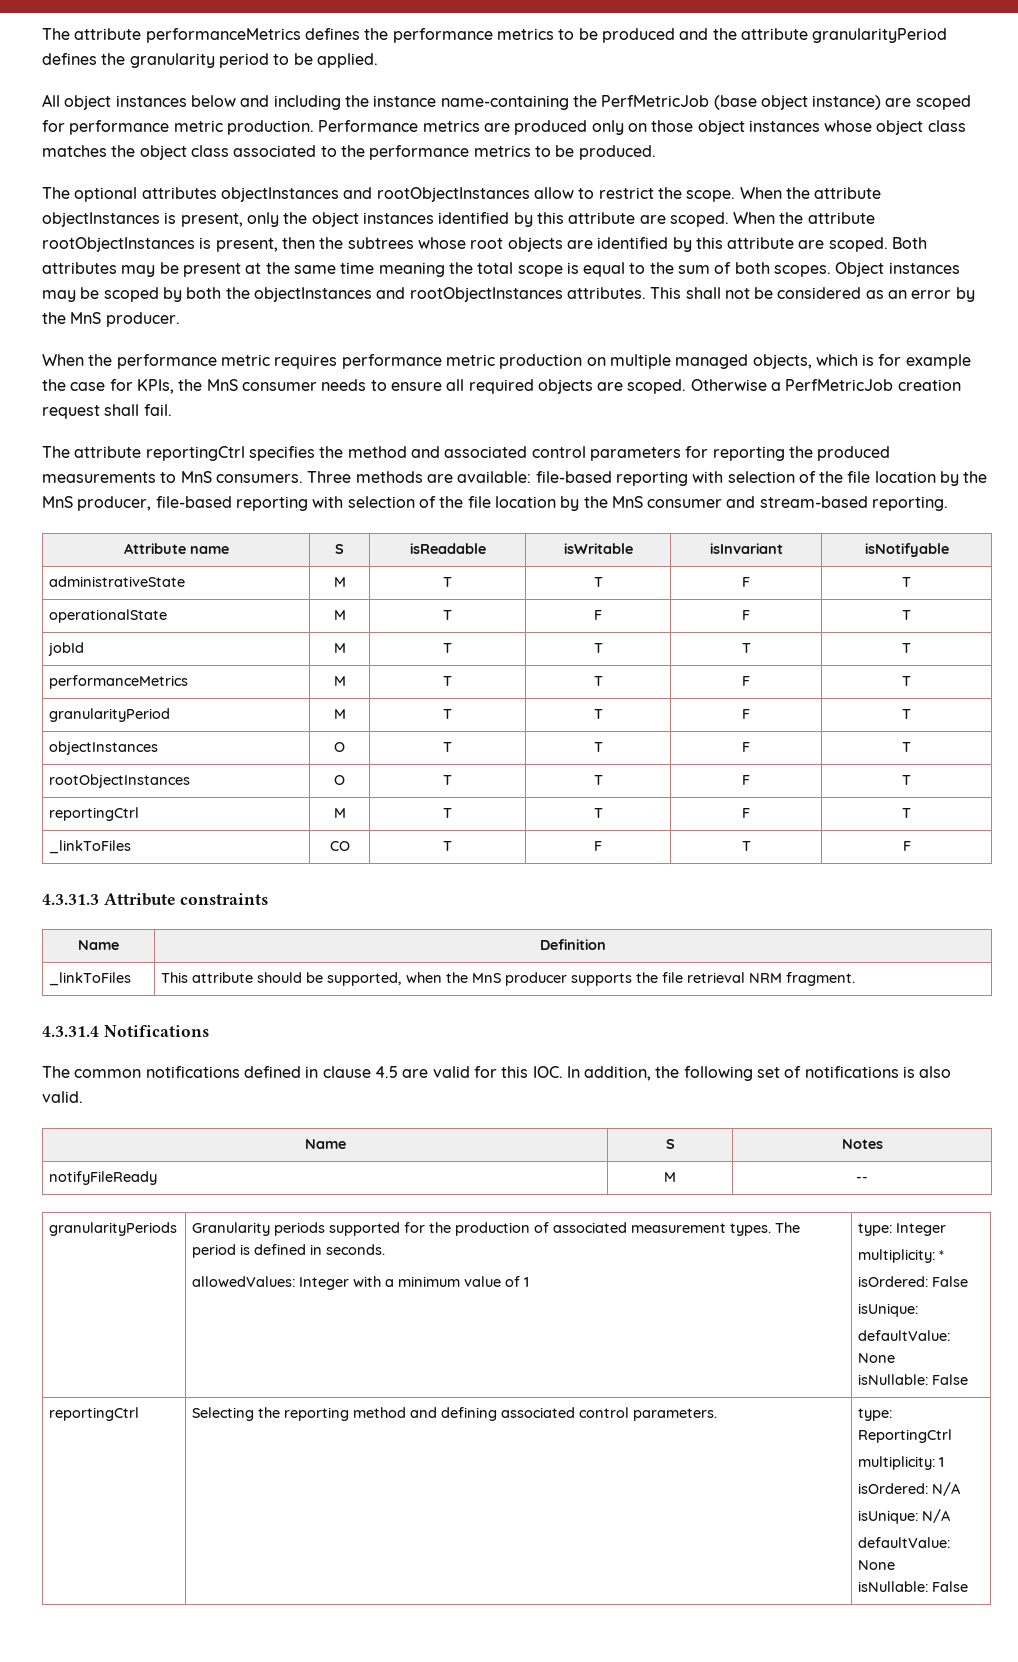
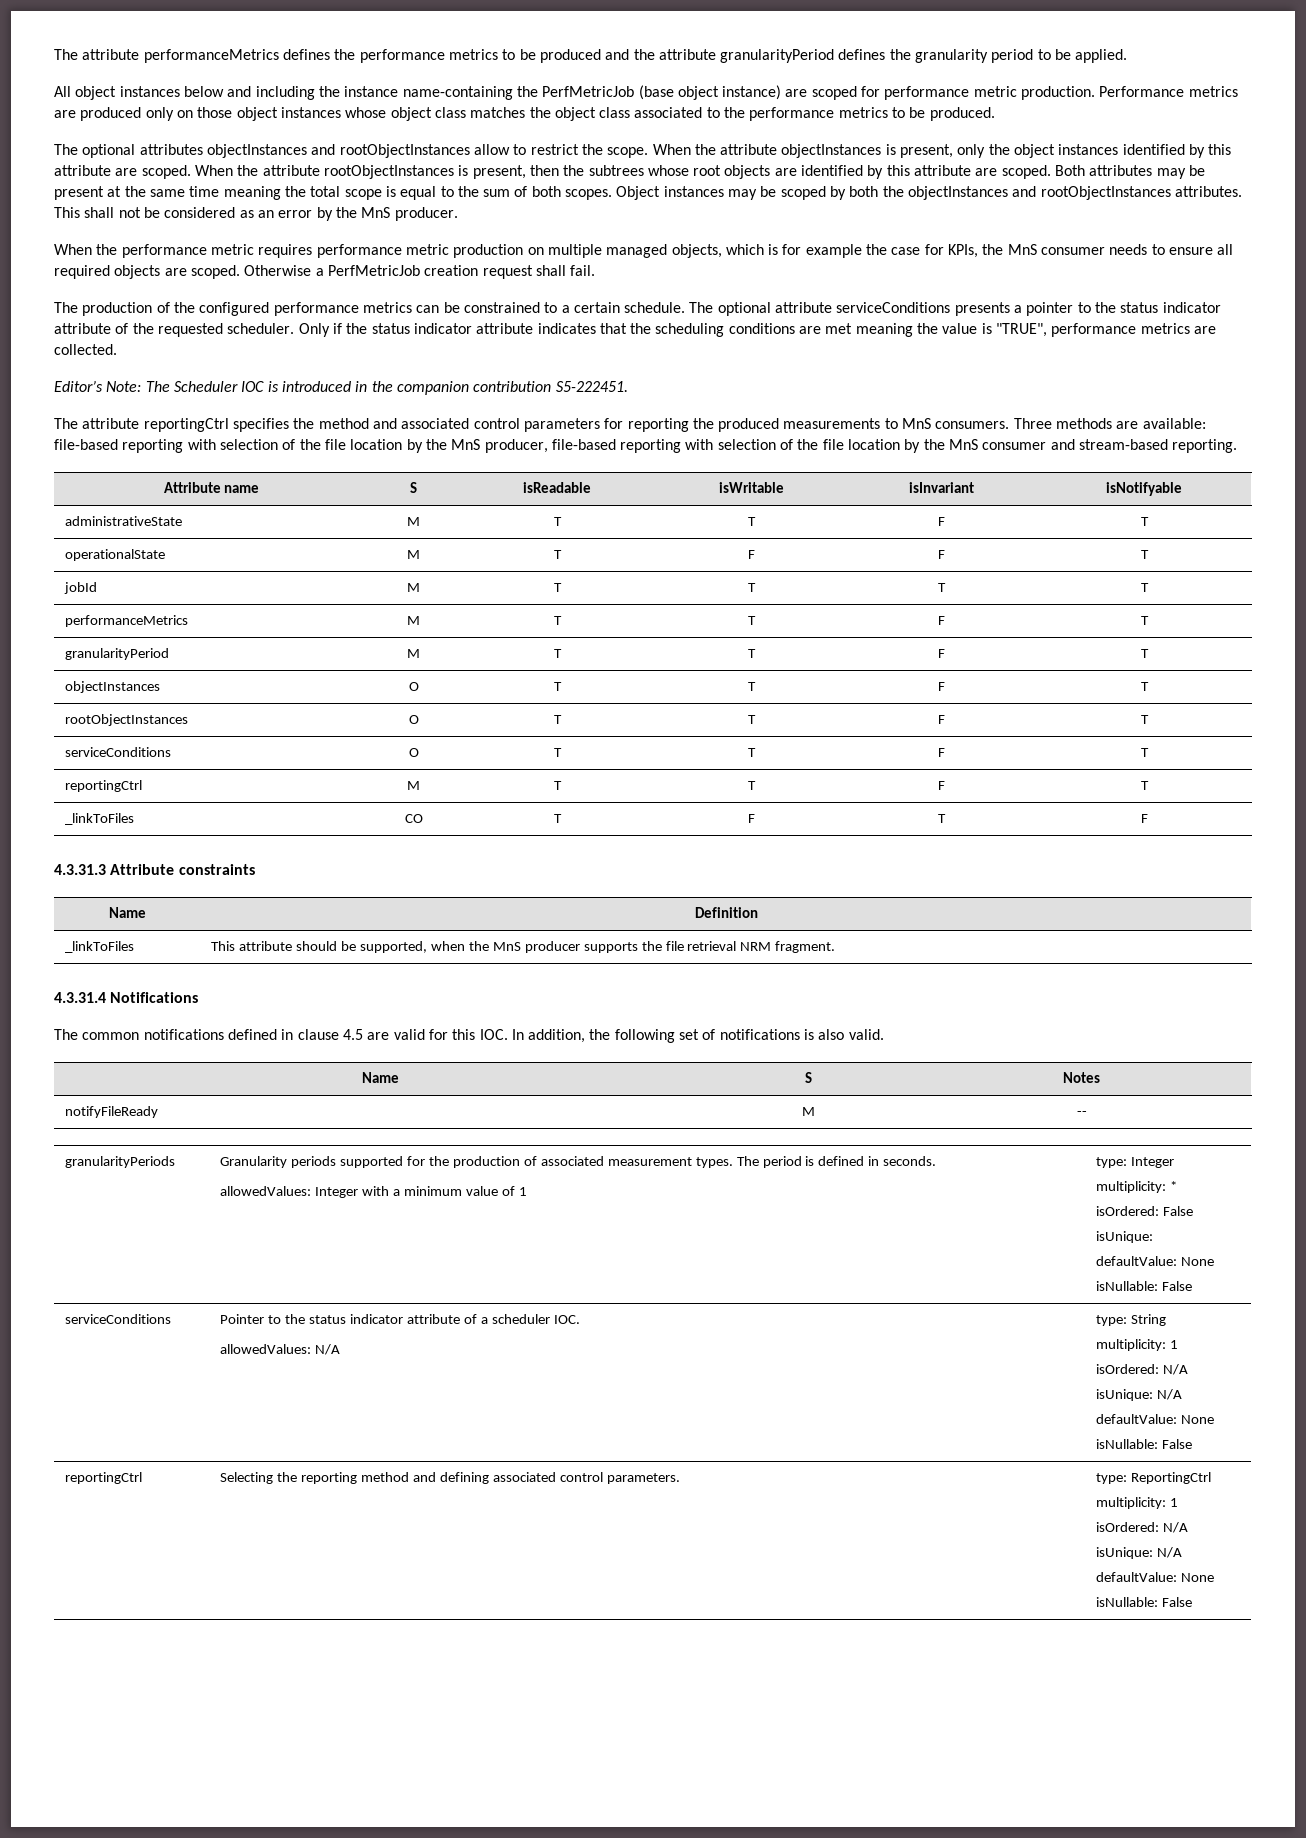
(172, 410) none -> [54,302,1221,316] [54,323,1217,337] [54,344,117,355] [54,380,628,395] // The production of the configured performance metrics can be constrained to a certain schedule. The optional attribute serviceConditions presents a pointer to the status indicator attribute of the requested scheduler. Only if the status indicator attribute indicates that the scheduling conditions are met meaning the value is "TRUE", performance metrics are collected. // Editor’s Note: The Scheduler IOC is introduced in the companion contribution S5-222451.
(911, 780) none -> [65,747,172,757] [408,748,419,757] [553,748,562,757] [747,748,756,757] [938,748,945,757] [1140,748,1149,757] // serviceConditions | O | T | T | F | T
(969, 1379) none -> [65,1314,172,1324] [220,1314,580,1324] [220,1344,341,1355] [1096,1314,1167,1326] [1096,1339,1179,1351] [1096,1364,1189,1375] [1096,1389,1183,1401] [1096,1414,1215,1424] [1096,1439,1193,1449] // serviceConditions | Pointer to the status indicator attribute of a scheduler IOC. // allowedValues: N/A | type: String // multiplicity: 1 // isOrdered: N/A // isUnique: N/A // defaultValue: None // isNullable: False

